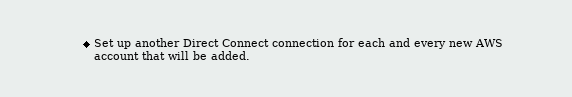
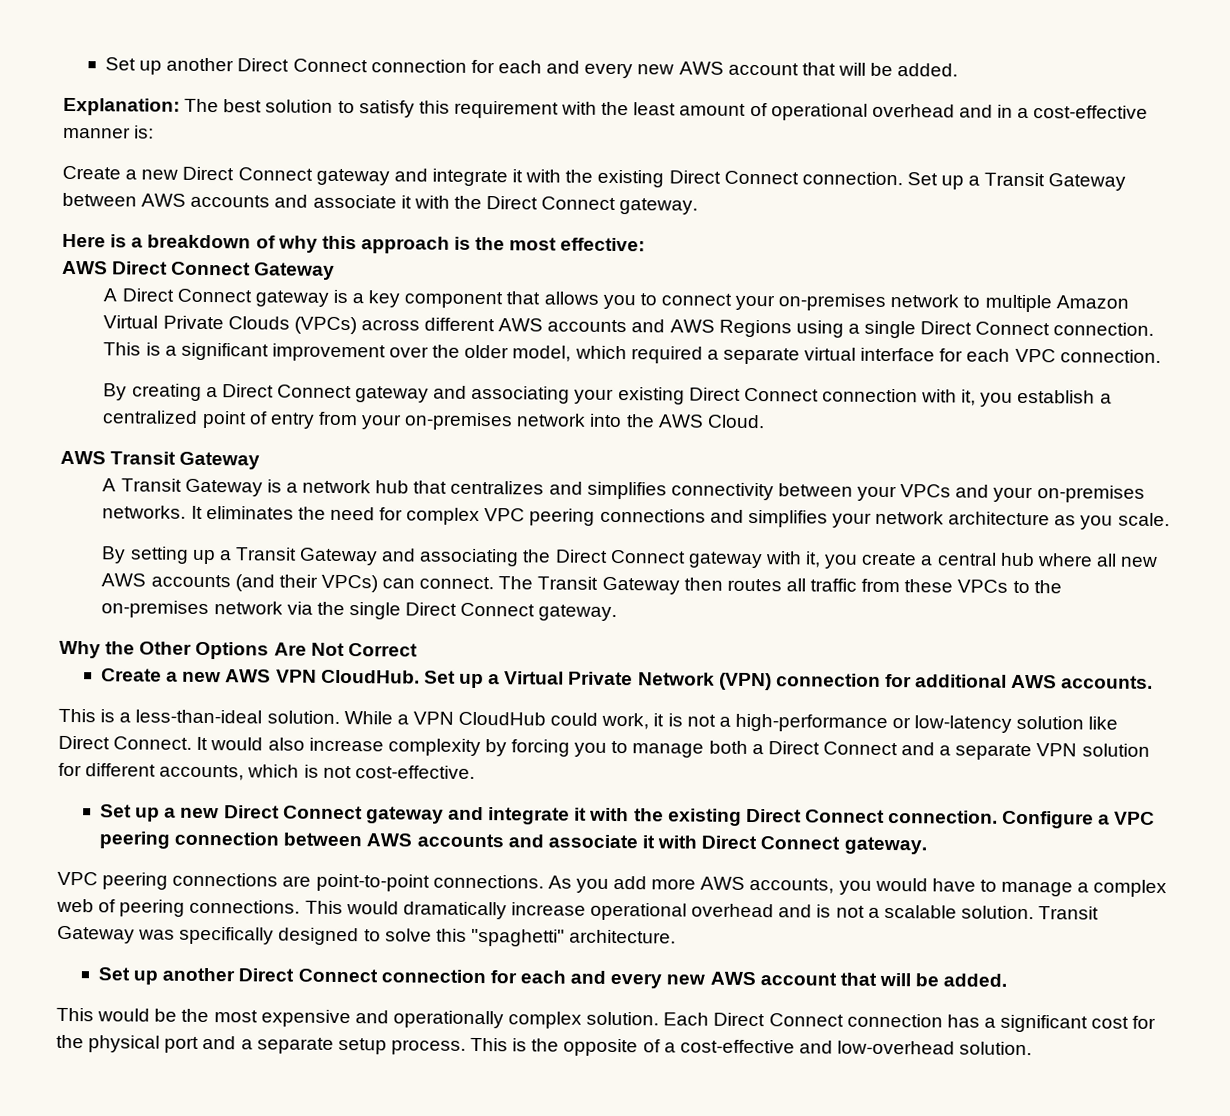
(250, 55) none -> [63,97,1149,121] [63,125,155,139] [62,165,1127,191] [62,192,699,215] [62,233,646,254] [62,260,336,280] [103,288,1129,313] [103,315,1155,339] [103,342,1161,365] [103,383,1112,407] [102,410,765,431] [60,450,261,470] [102,478,1145,503] [102,505,1170,530] [101,546,1159,569] [101,573,1062,595] [101,600,618,622] [59,640,418,660] [101,668,1154,691] [58,708,1119,733] [58,735,1150,761] [58,762,475,781] [100,804,1156,829] [99,831,927,855] [57,871,1168,898] [56,898,1100,921] [57,925,677,947] [98,967,1008,989] [56,1007,1157,1033] [56,1034,1033,1057] // Explanation: The best solution to satisfy this requirement with the least amount of operational overhead and in a cost-effective manner is: // Create a new Direct Connect gateway and integrate it with the existing Direct Connect connection. Set up a Transit Gateway between AWS accounts and associate it with the Direct Connect gateway. // Here is a breakdown of why this approach is the most effective: // AWS Direct Connect Gateway // A Direct Connect gateway is a key component that allows you to connect your on-premises network to multiple Amazon Virtual Private Clouds (VPCs) across different AWS accounts and AWS Regions using a single Direct Connect connection. This is a significant improvement over the older model, which required a separate virtual interface for each VPC connection. // By creating a Direct Connect gateway and associating your existing Direct Connect connection with it, you establish a centralized point of entry from your on-premises network into the AWS Cloud. // AWS Transit Gateway // A Transit Gateway is a network hub that centralizes and simplifies connectivity between your VPCs and your on-premises networks. It eliminates the need for complex VPC peering connections and simplifies your network architecture as you scale. // By setting up a Transit Gateway and associating the Direct Connect gateway with it, you create a central hub where all new AWS accounts (and their VPCs) can connect. The Transit Gateway then routes all traffic from these VPCs to the on-premises network via the single Direct Connect gateway. // Why the Other Options Are Not Correct // Create a new AWS VPN CloudHub. Set up a Virtual Private Network (VPN) connection for additional AWS accounts. // This is a less-than-ideal solution. While a VPN CloudHub could work, it is not a high-performance or low-latency solution like Direct Connect. It would also increase complexity by forcing you to manage both a Direct Connect and a separate VPN solution for different accounts, which is not cost-effective. // Set up a new Direct Connect gateway and integrate it with the existing Direct Connect connection. Configure a VPC peering connection between AWS accounts and associate it with Direct Connect gateway. // VPC peering connections are point-to-point connections. As you add more AWS accounts, you would have to manage a complex web of peering connections. This would dramatically increase operational overhead and is not a scalable solution. Transit Gateway was specifically designed to solve this "spaghetti" architecture. // Set up another Direct Connect connection for each and every new AWS account that will be added. // This would be the most expensive and operationally complex solution. Each Direct Connect connection has a significant cost for the physical port and a separate setup process. This is the opposite of a cost-effective and low-overhead solution.

